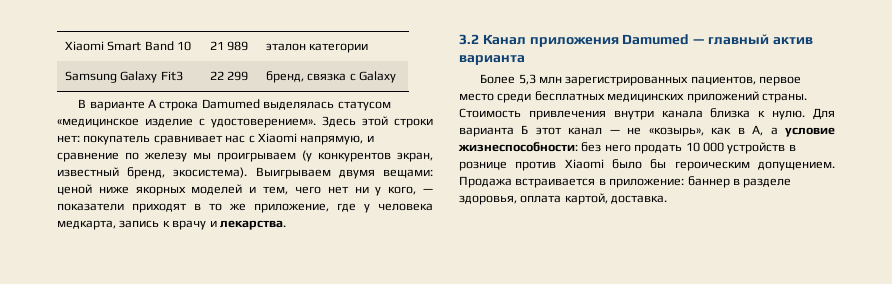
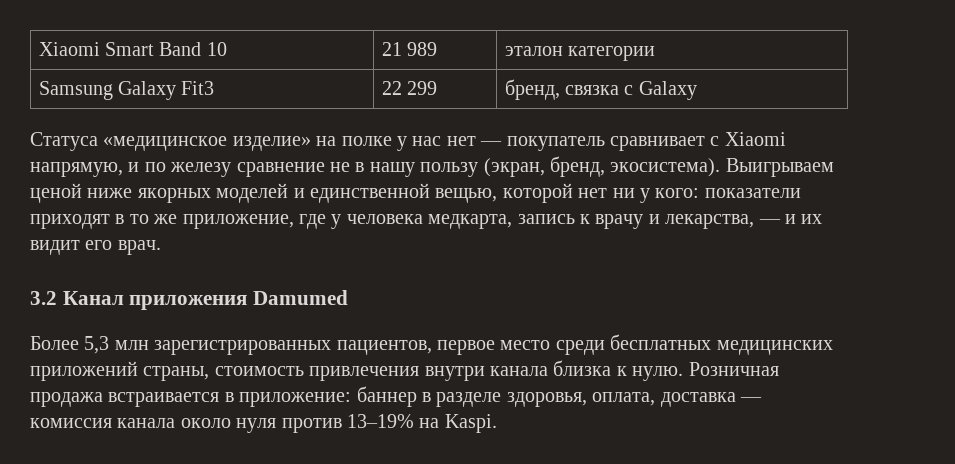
[78,99,391,111] [57,116,433,128] [57,135,80,143] В варианте А строка Damumed выделялась статусом «медицинское изделие с удостоверением». Здесь этой строки нет: -> [30,132,503,151] Статуса «медицинское изделие» на полке у нас нет —
[225,135,246,143] нас -> (705, 143) none
[57,152,119,162] сравнение -> (140, 167) none
[193,150,433,162] [57,167,119,177] мы проигрываем (у конкурентов экран, известный -> [236,158,545,177] сравнение не в нашу пользу (экран,
[338,169,433,179] двумя вещами: -> (834, 167) none
[263,186,321,195] тем, чего -> [310,183,573,203] единственной вещью, которой
[388,186,433,195] кого, — -> [655,188,700,198] кого:
[219,220,286,230] лекарства. -> [665,214,823,229] [30,240,161,255] лекарства, — и их видит его врач.
[693,34,813,45] [459,55,525,65] — главный актив варианта -> (349, 297) none
[761,93,807,103] [459,108,521,118] страны. Стоимость -> [143,366,304,381] страны, стоимость
[813,108,835,120] [459,125,835,137] [458,142,796,154] [459,159,835,171] [459,176,512,188] Для варианта Б этот канал — не «козырь», как в А, а условие жизнеспособности: без него продать 10 000 устройств в рознице против Xiaomi было бы героическим допущением. Продажа -> [688,362,779,376] [30,392,103,407] Розничная продажа
[520,193,668,205] оплата картой, доставка. -> [592,392,762,407] [30,414,497,433] оплата, доставка — комиссия канала около нуля против 13–19% на Kaspi.

